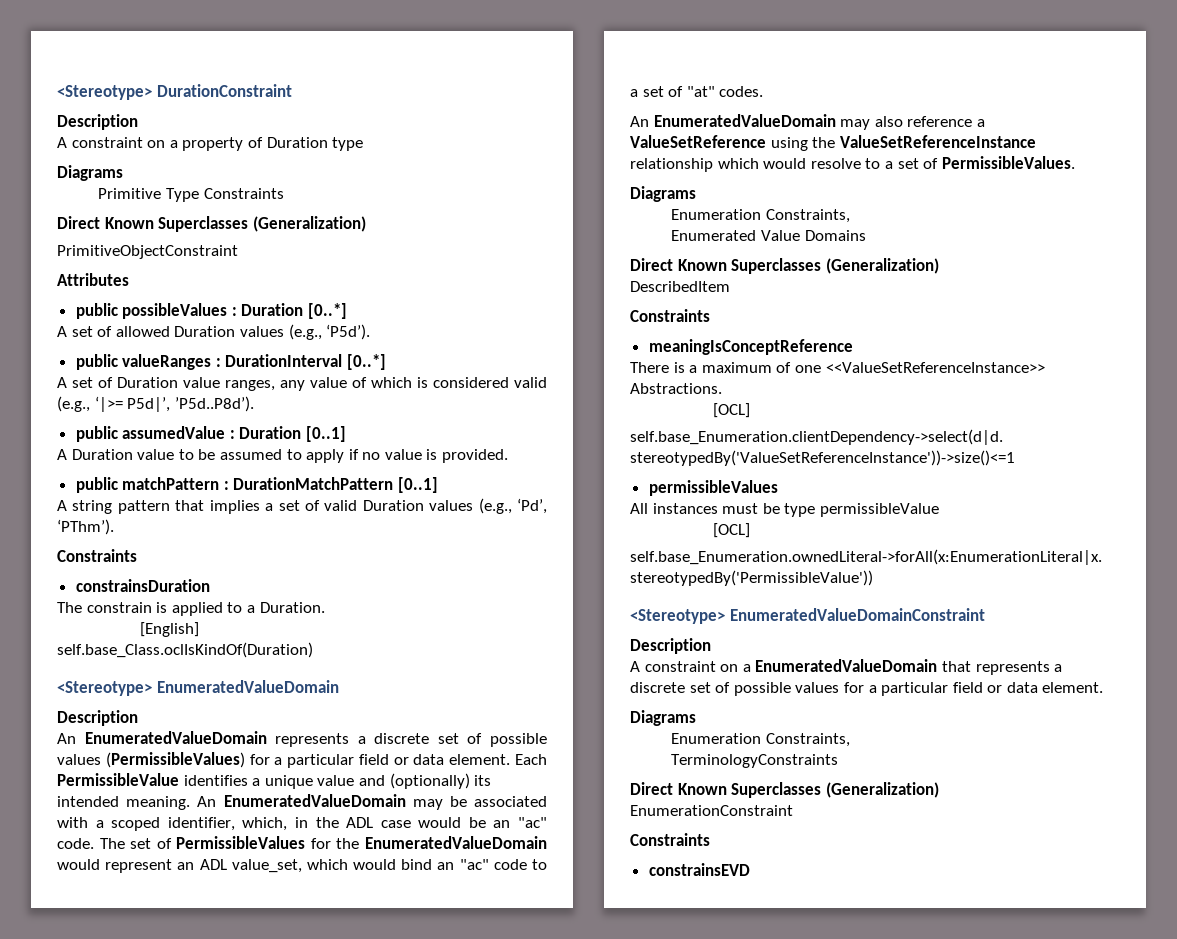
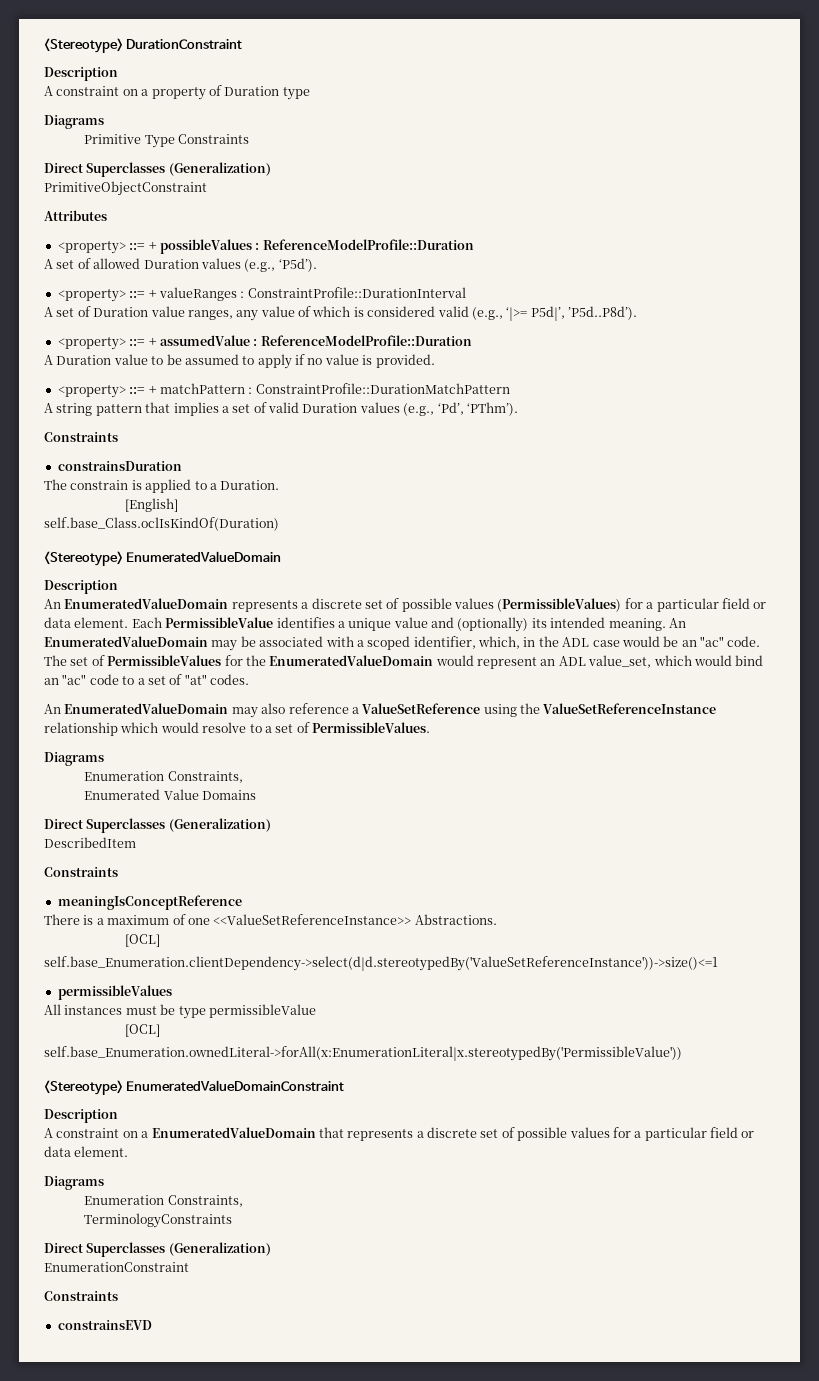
[104,217,154,229] Known -> (83, 168) none
[75,303,348,319] public possibleValues : Duration [0..*] -> [57,239,474,254] <property> ::= + possibleValues : ReferenceModelProfile::Duration
[75,354,387,370] public valueRanges : DurationInterval [0..*] -> [57,287,466,302] <property> ::= + valueRanges : ConstraintProfile::DurationInterval
[75,426,347,442] public assumedValue : Duration [0..1] -> [57,335,472,350] <property> ::= + assumedValue : ReferenceModelProfile::Duration
[75,477,439,493] public matchPattern : DurationMatchPattern [0..1] -> [57,383,510,398] <property> ::= + matchPattern : ConstraintProfile::DurationMatchPattern
[677,259,727,271] Known -> (83, 824) none
[677,783,727,795] Known -> (83, 1248) none

